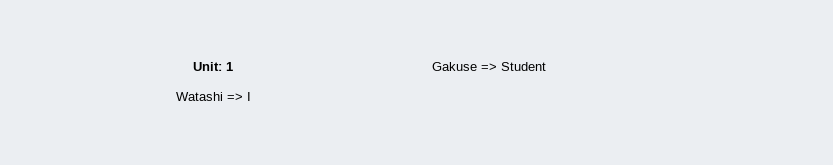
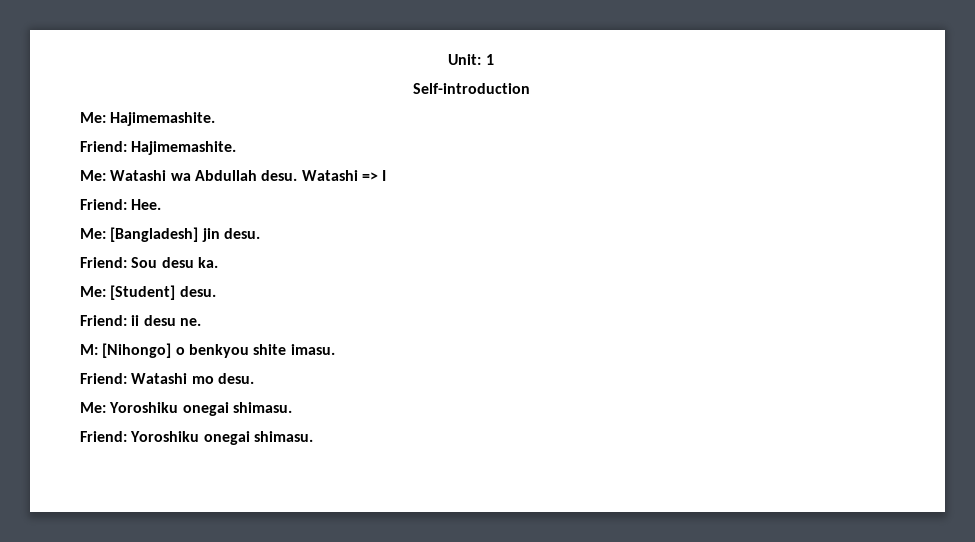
[175,92,251,101] [432,62,546,71] Watashi => I // Gakuse => Student -> [412,83,530,94] [80,112,216,126] [80,141,237,155] [80,170,387,181] [80,199,162,210] [80,227,260,242] [80,257,218,268] [80,285,216,300] [80,315,201,326] [80,343,335,358] [80,373,254,384] [80,402,292,416] [80,431,313,445] Self-introduction // Me: Hajimemashite. // Friend: Hajimemashite. // Me: Watashi wa Abdullah desu. Watashi => I // Friend: Hee. // Me: [Bangladesh] jin desu. // Friend: Sou desu ka. // Me: [Student] desu. // Friend: ii desu ne. // M: [Nihongo] o benkyou shite imasu. // Friend: Watashi mo desu. // Me: Yoroshiku onegai shimasu. // Friend: Yoroshiku onegai shimasu.

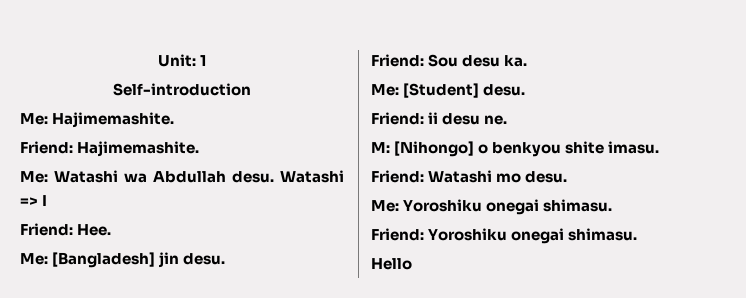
(313, 436) none -> [371,258,412,270] // Hello

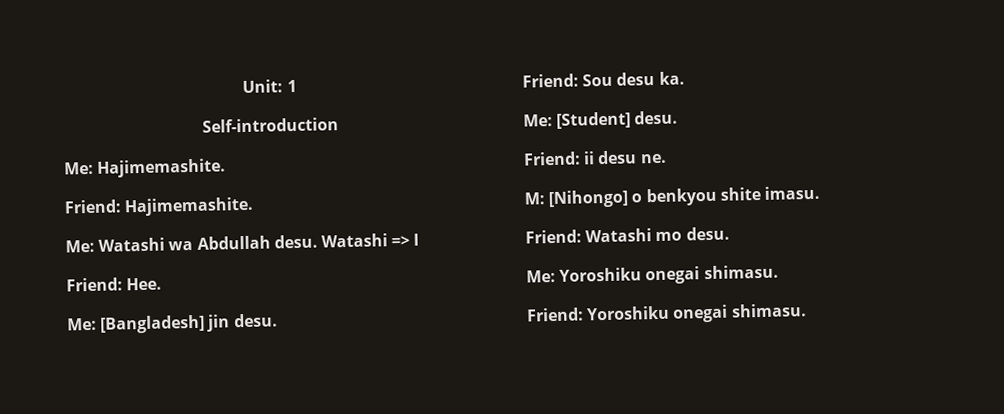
[371,258,412,270] // Hello -> (807, 310) none

